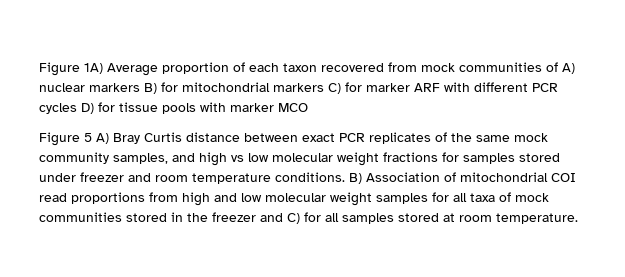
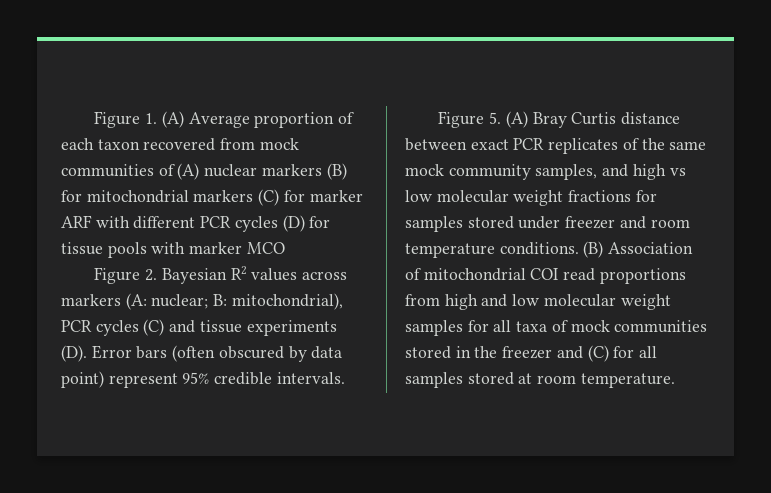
[39,62,103,76] Figure 1A) -> [94,111,184,128] Figure 1. (A)
[562,63,575,74] A) -> [177,163,200,180] (A)
[144,83,157,94] B) -> [326,163,347,180] (B)
[328,83,341,94] C) -> [258,189,280,206] (C)
[81,103,94,114] D) -> [282,215,305,232] (D)
[84,133,109,144] 5 A) -> [145,266,347,284] [61,293,343,310] [61,319,337,336] [61,345,343,362] [61,371,345,388] [438,111,528,128] 2. Bayesian R2 values across markers (A: nuclear; B: mitochondrial), PCR cycles (C) and tissue experiments (D). Error bars (often obscured by data point) represent 95% credible intervals. // Figure 5. (A)
[349,173,362,184] B) -> [583,241,604,258] (B)
[287,213,300,224] C) -> [587,345,609,362] (C)

